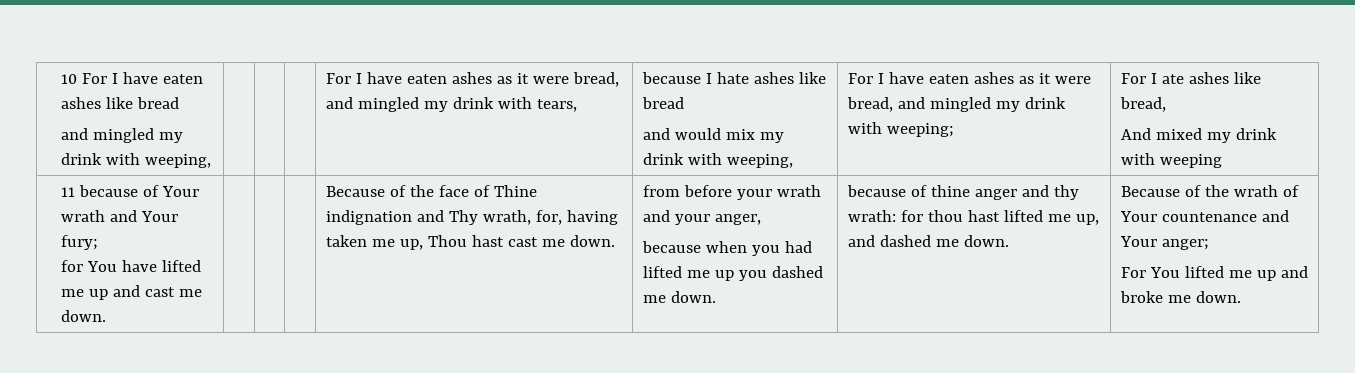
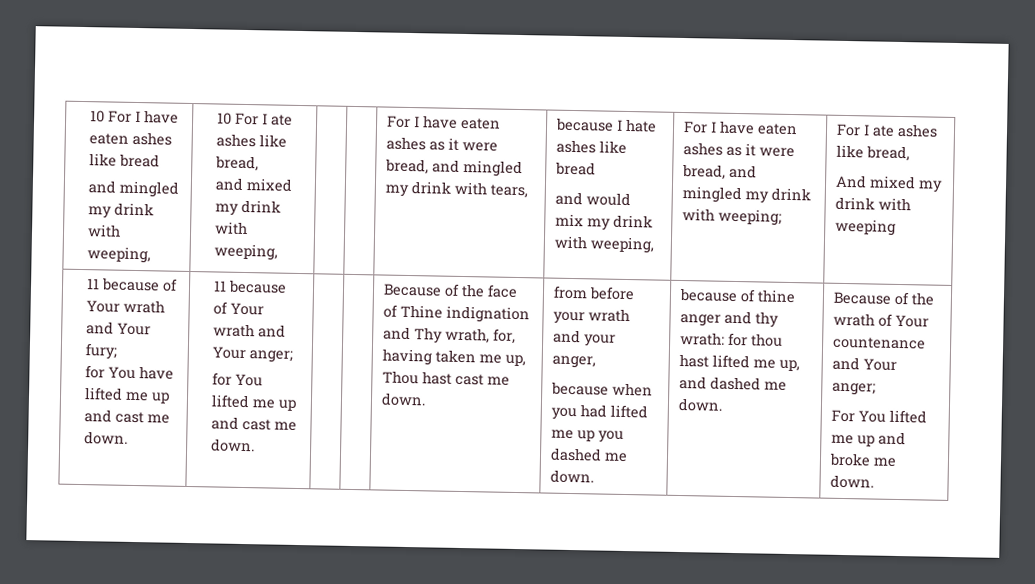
(211, 161) none -> [217,112,294,126] [216,133,288,148] [215,155,260,172] [215,177,294,192] [215,199,282,216] [215,221,249,236] [214,243,279,261] 10 For I ate ashes like bread, // and mixed my drink with weeping,
(106, 316) none -> [213,279,288,294] [213,301,265,316] [213,323,287,338] [212,346,294,363] [212,372,264,387] [211,394,297,411] [211,416,298,431] [211,438,256,453] 11 because of Your wrath and Your anger; // for You lifted me up and cast me down.

